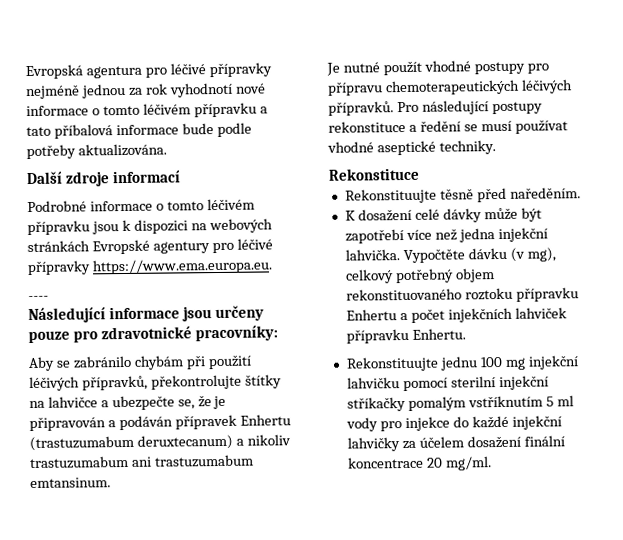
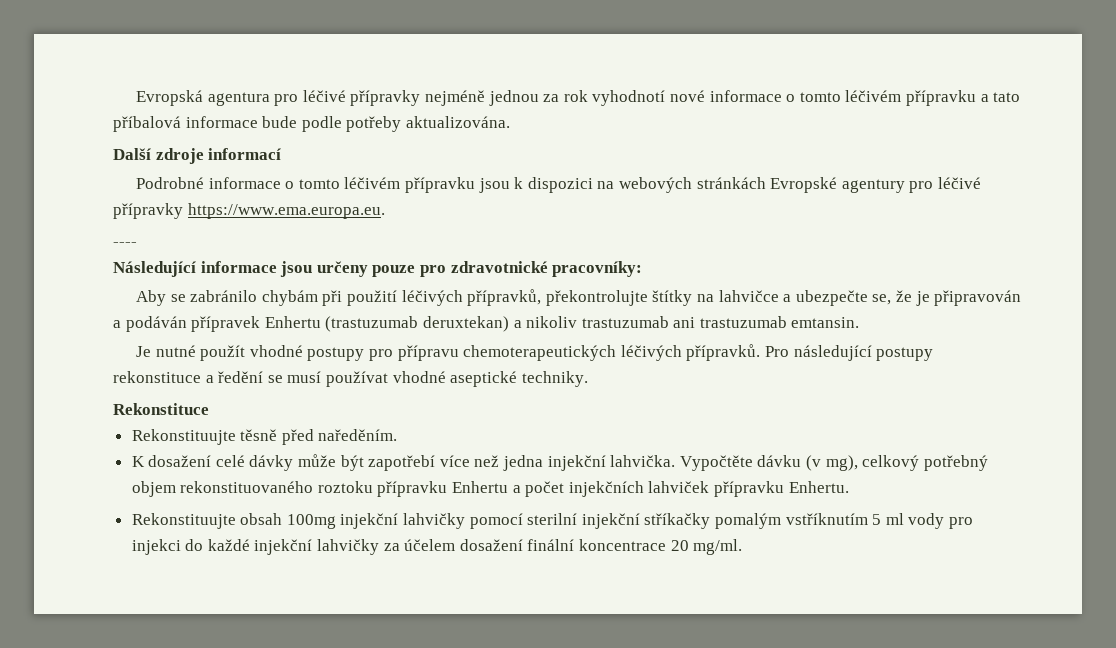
[29,434,291,452] [29,454,254,470] [30,477,111,489] (trastuzumabum deruxtecanum) a nikoliv trastuzumabum ani trastuzumabum emtansinum. -> [325,316,860,332] (trastuzumab deruxtekan) a nikoliv trastuzumab ani trastuzumab emtansin.
[439,355,579,371] [346,377,400,389] jednu 100 mg injekční lahvičku -> [240,513,466,529] obsah 100mg injekční lahvičky
[404,416,450,432] injekce -> [131,539,181,555] injekci

